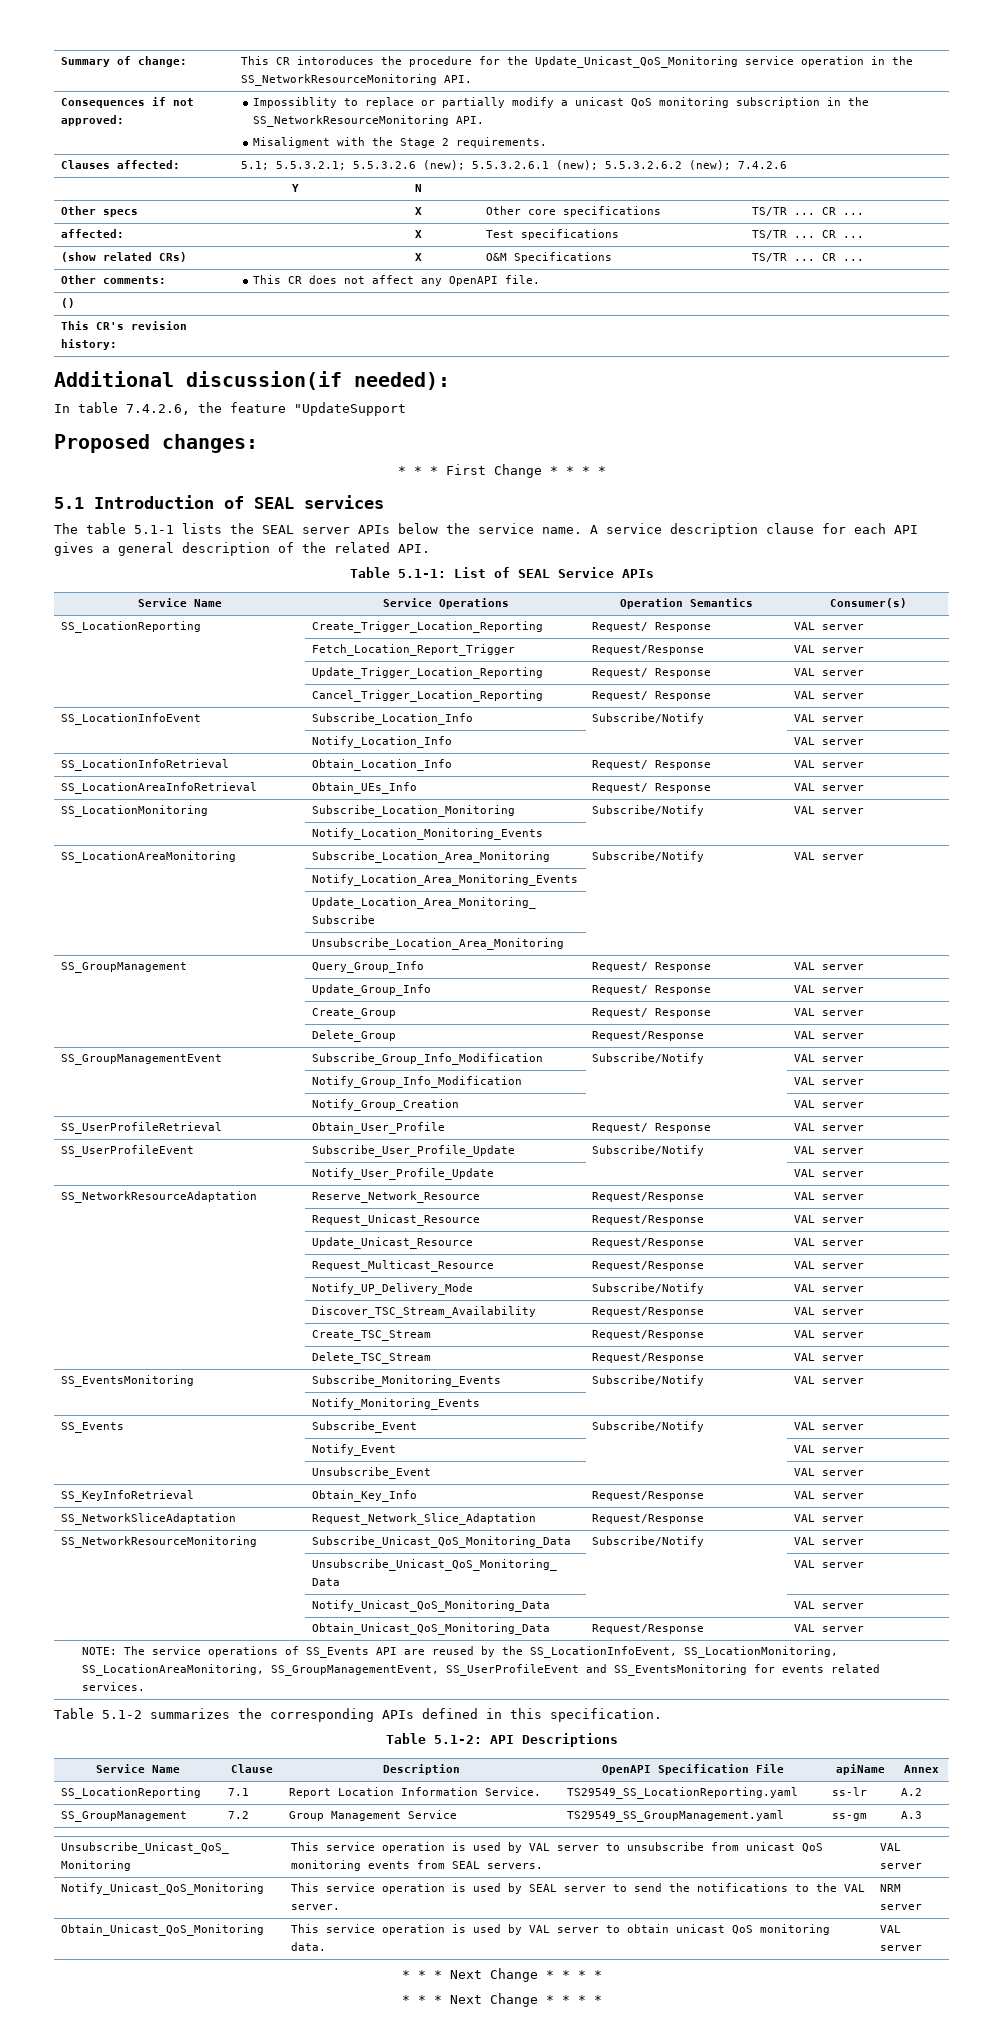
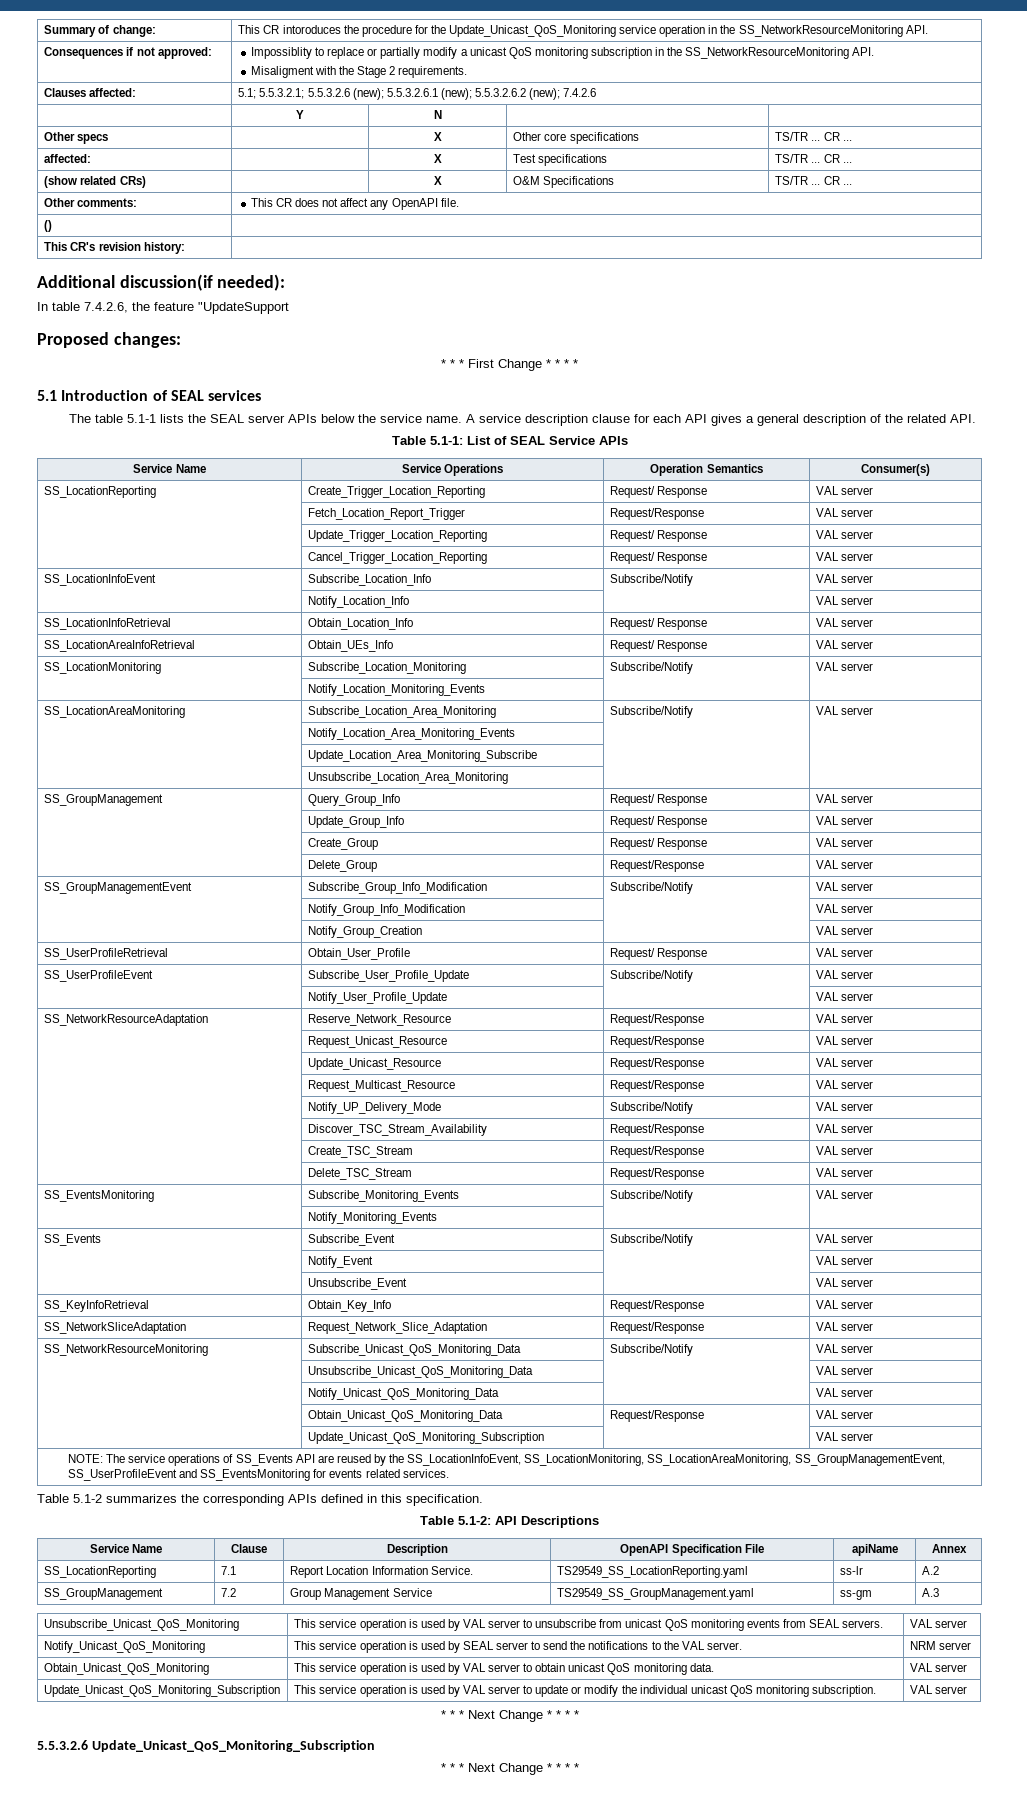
(864, 1629) none -> [308,1432,545,1444] [816,1432,874,1441] // | Update_Unicast_QoS_Monitoring_Subscription | | VAL server
[401,1968,602,1982] // * * * Next Change * * * * -> [44,1685,281,1697] [294,1685,877,1697] [910,1685,968,1694] [440,1710,579,1722] [37,1740,375,1752] // Update_Unicast_QoS_Monitoring_Subscription | This service operation is used by VAL server to update or modify the individual unicast QoS monitoring subscription. | VAL server // * * * Next Change * * * * // 5.5.3.2.6 Update_Unicast_QoS_Monitoring_Subscription

